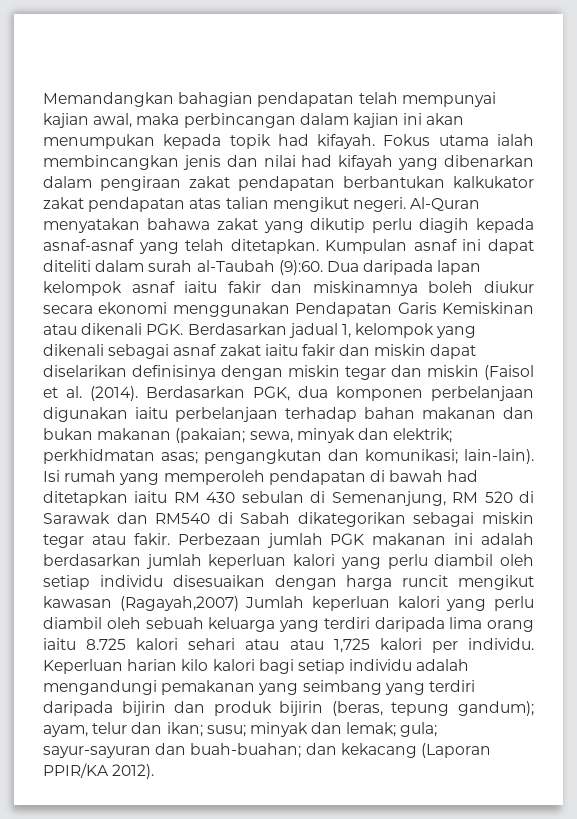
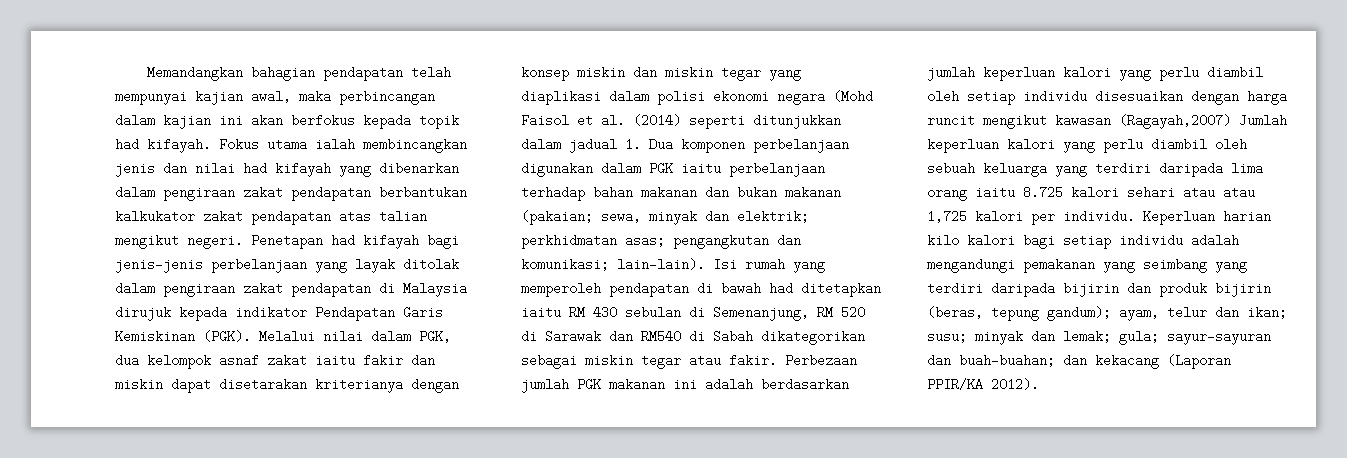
[43,134,155,149] menumpukan -> [291,114,355,127] berfokus
[410,197,481,211] [43,218,534,233] [43,239,534,254] [43,260,482,275] [43,281,534,296] [43,302,534,317] [43,323,477,338] [43,344,170,359] Al-Quran menyatakan bahawa zakat yang dikutip perlu diagih kepada asnaf-asnaf yang telah ditetapkan. Kumpulan asnaf ini dapat diteliti dalam surah al-Taubah (9):60. Dua daripada lapan kelompok asnaf iaitu fakir dan miskinamnya boleh diukur secara ekonomi menggunakan Pendapatan Garis Kemiskinan atau dikenali PGK. Berdasarkan jadual 1, kelompok yang dikenali sebagai -> [251,234,459,249] [115,258,459,273] [115,282,467,297] [115,306,443,321] [115,330,451,343] [115,354,211,369] Penetapan had kifayah bagi jenis-jenis perbelanjaan yang layak ditolak dalam pengiraan zakat pendapatan di Malaysia dirujuk kepada indikator Pendapatan Garis Kemiskinan (PGK). Melalui nilai dalam PGK, dua kelompok
[43,365,534,380] [43,386,328,401] diselarikan definisinya dengan miskin tegar dan miskin (Faisol et al. (2014). Berdasarkan PGK, dua -> [219,378,459,393] [521,66,801,81] [521,90,873,105] [521,114,841,129] [521,138,673,153] disetarakan kriterianya dengan konsep miskin dan miskin tegar yang diaplikasi dalam polisi ekonomi negara (Mohd Faisol et al. (2014) seperti ditunjukkan dalam jadual 1. Dua
(128, 414) none -> [601,162,673,175] dalam PGK

